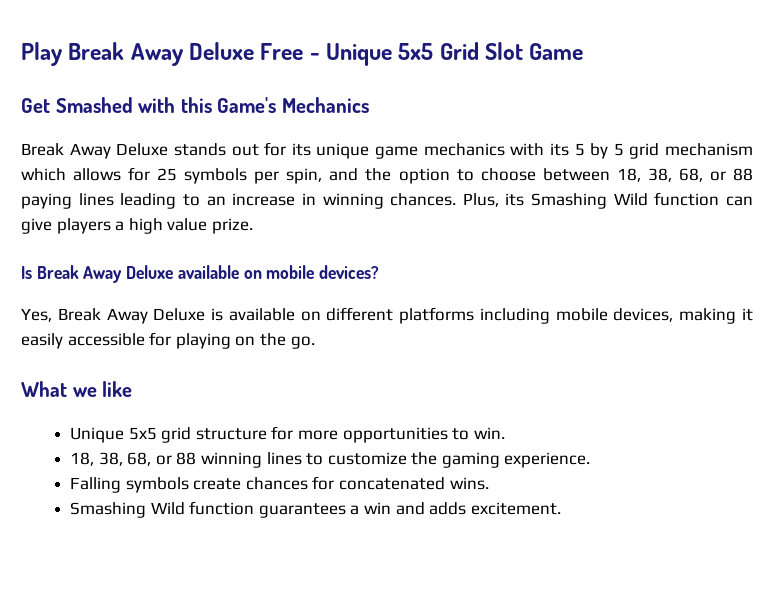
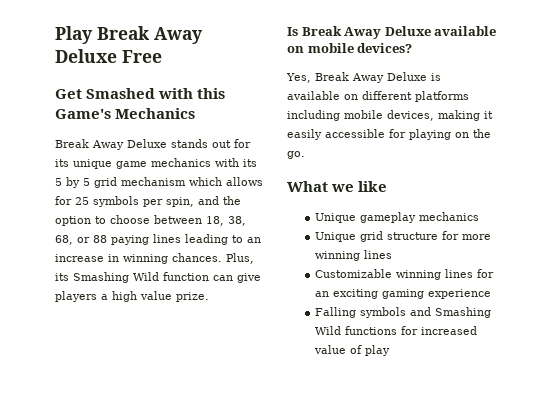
[309,42,584,66] - Unique 5x5 Grid Slot Game -> (162, 56) none
[128,427,157,440] 5x5 -> [359,212,479,223] [314,232,356,242] gameplay mechanics // Unique
[342,427,505,443] [69,452,591,468] [69,476,489,493] [69,501,561,518] opportunities to win. // 18, 38, 68, or 88 winning lines to customize the gaming experience. // Falling symbols create chances for concatenated wins. // Smashing Wild function guarantees a win and adds excitement. -> [314,250,392,261] [314,269,494,280] [314,289,491,299] [314,307,491,318] [314,326,477,335] [313,345,390,356] winning lines // Customizable winning lines for an exciting gaming experience // Falling symbols and Smashing Wild functions for increased value of play

